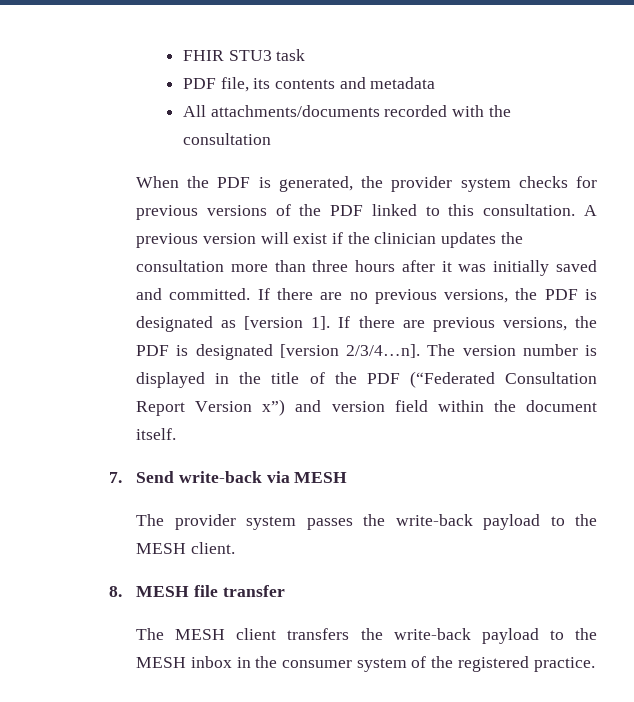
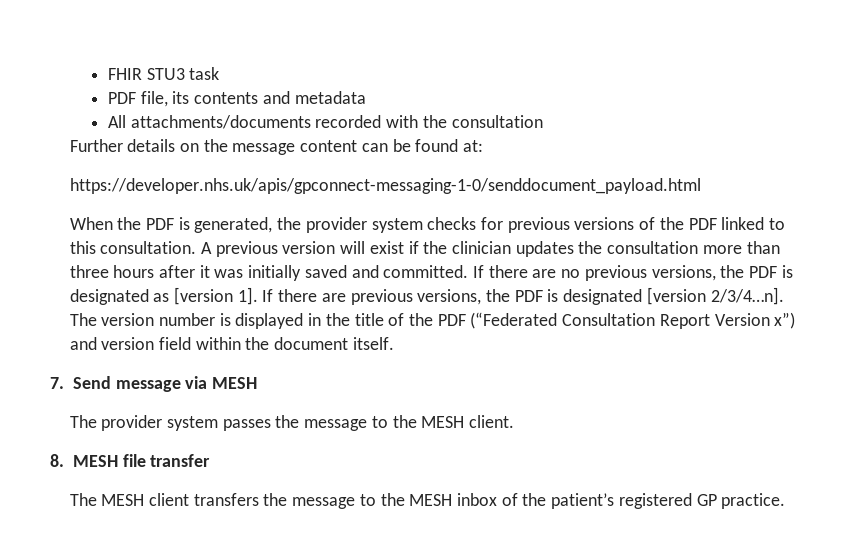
(271, 139) none -> [69,139,484,155] [69,178,701,194] // Further details on the message content can be found at: // https://developer.nhs.uk/apis/gpconnect-messaging-1-0/senddocument_payload.html
[178,471,262,483] write-back -> [115,380,181,392] message
[395,514,541,530] write-back payload -> [304,419,368,431] message
[393,628,539,644] write-back payload -> [292,497,356,509] message
[236,656,529,672] in the consumer system of the registered -> [501,493,717,509] of the patient’s registered GP

